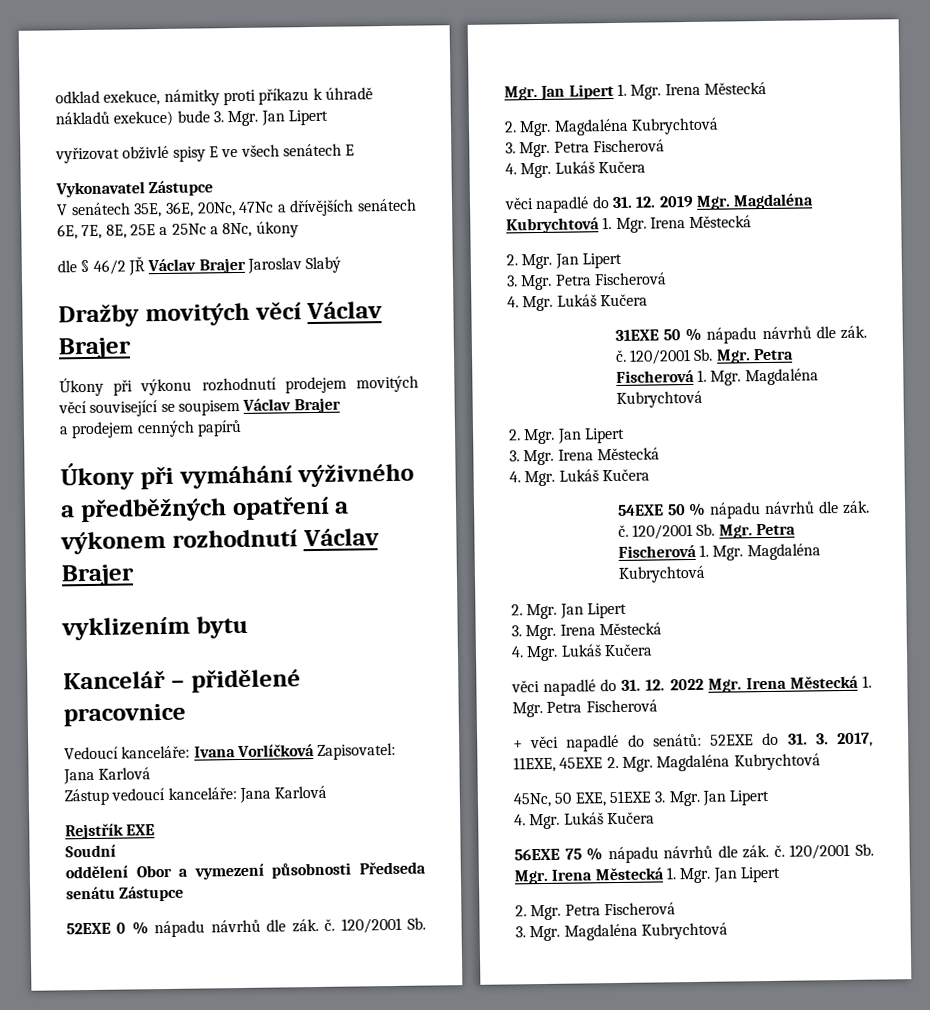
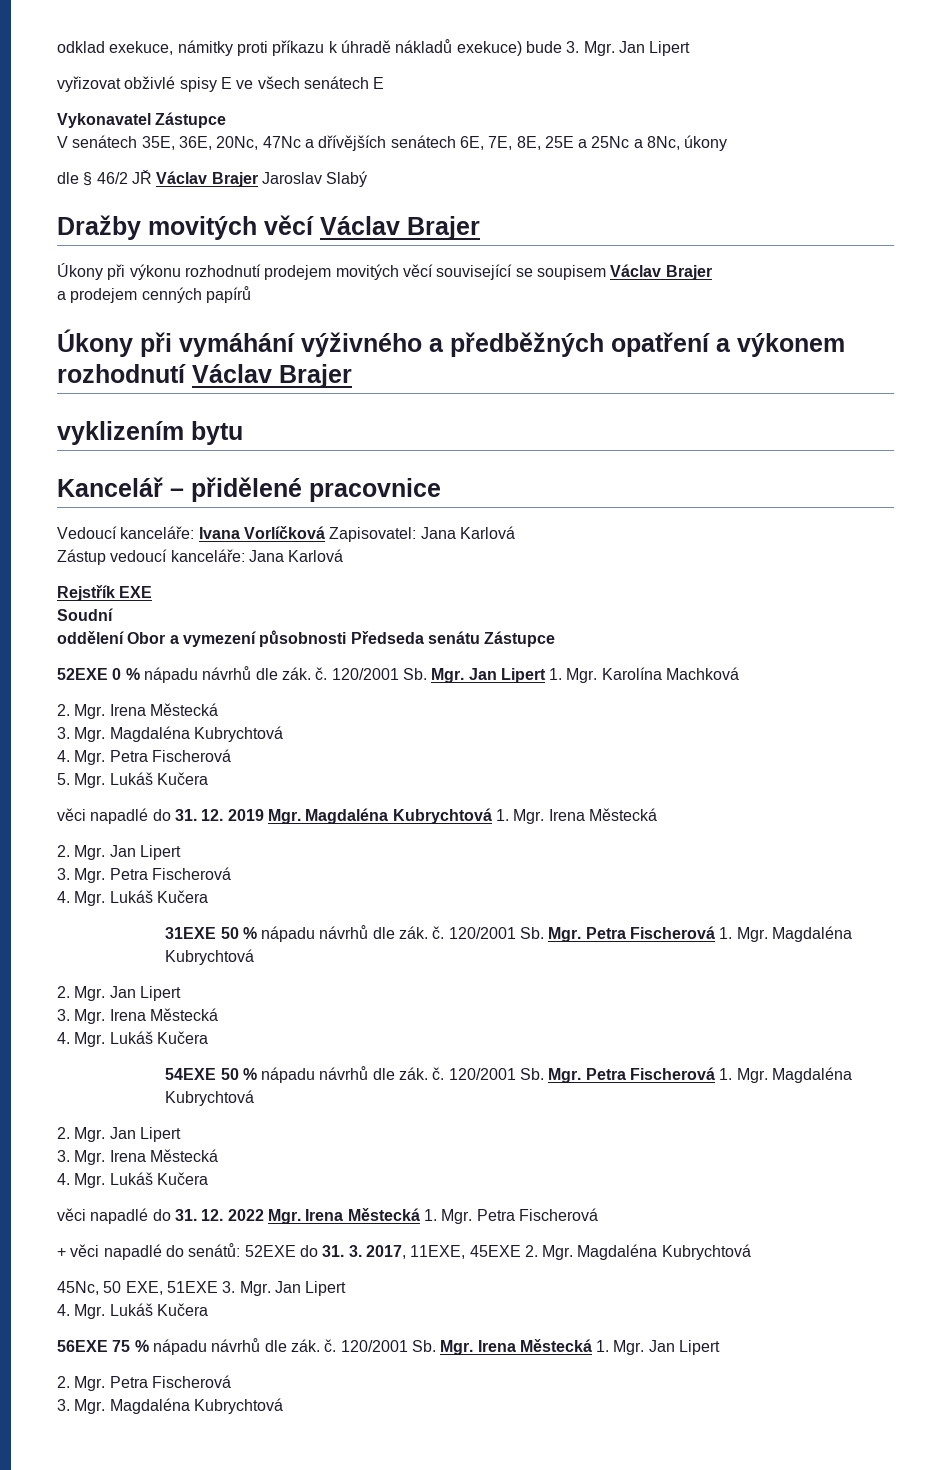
[664,81,767,96] [504,117,719,137] [505,139,665,158] [505,163,517,175] Irena Městecká // 2. Mgr. Magdaléna Kubrychtová // 3. Mgr. Petra Fischerová // 4. -> [601,667,740,680] [57,703,218,719] [57,726,283,742] [57,749,231,765] [57,773,70,785] Karolína Machková // 2. Mgr. Irena Městecká // 3. Mgr. Magdaléna Kubrychtová // 4. Mgr. Petra Fischerová // 5.

